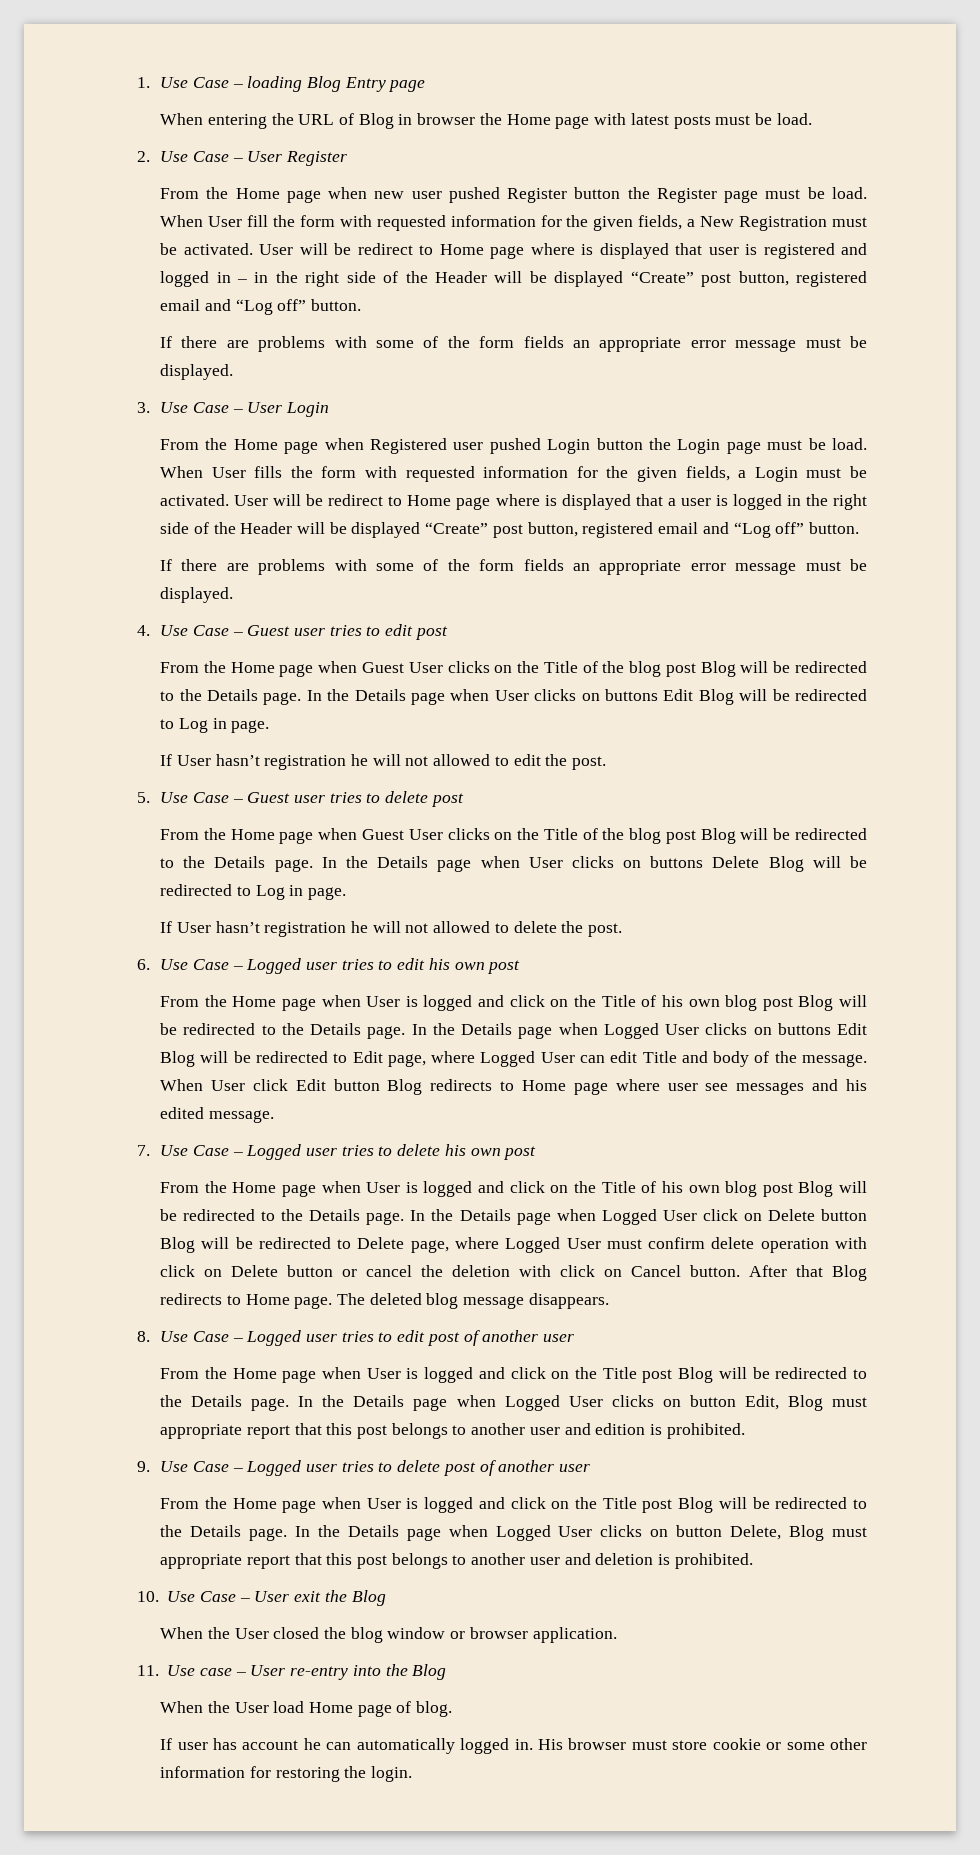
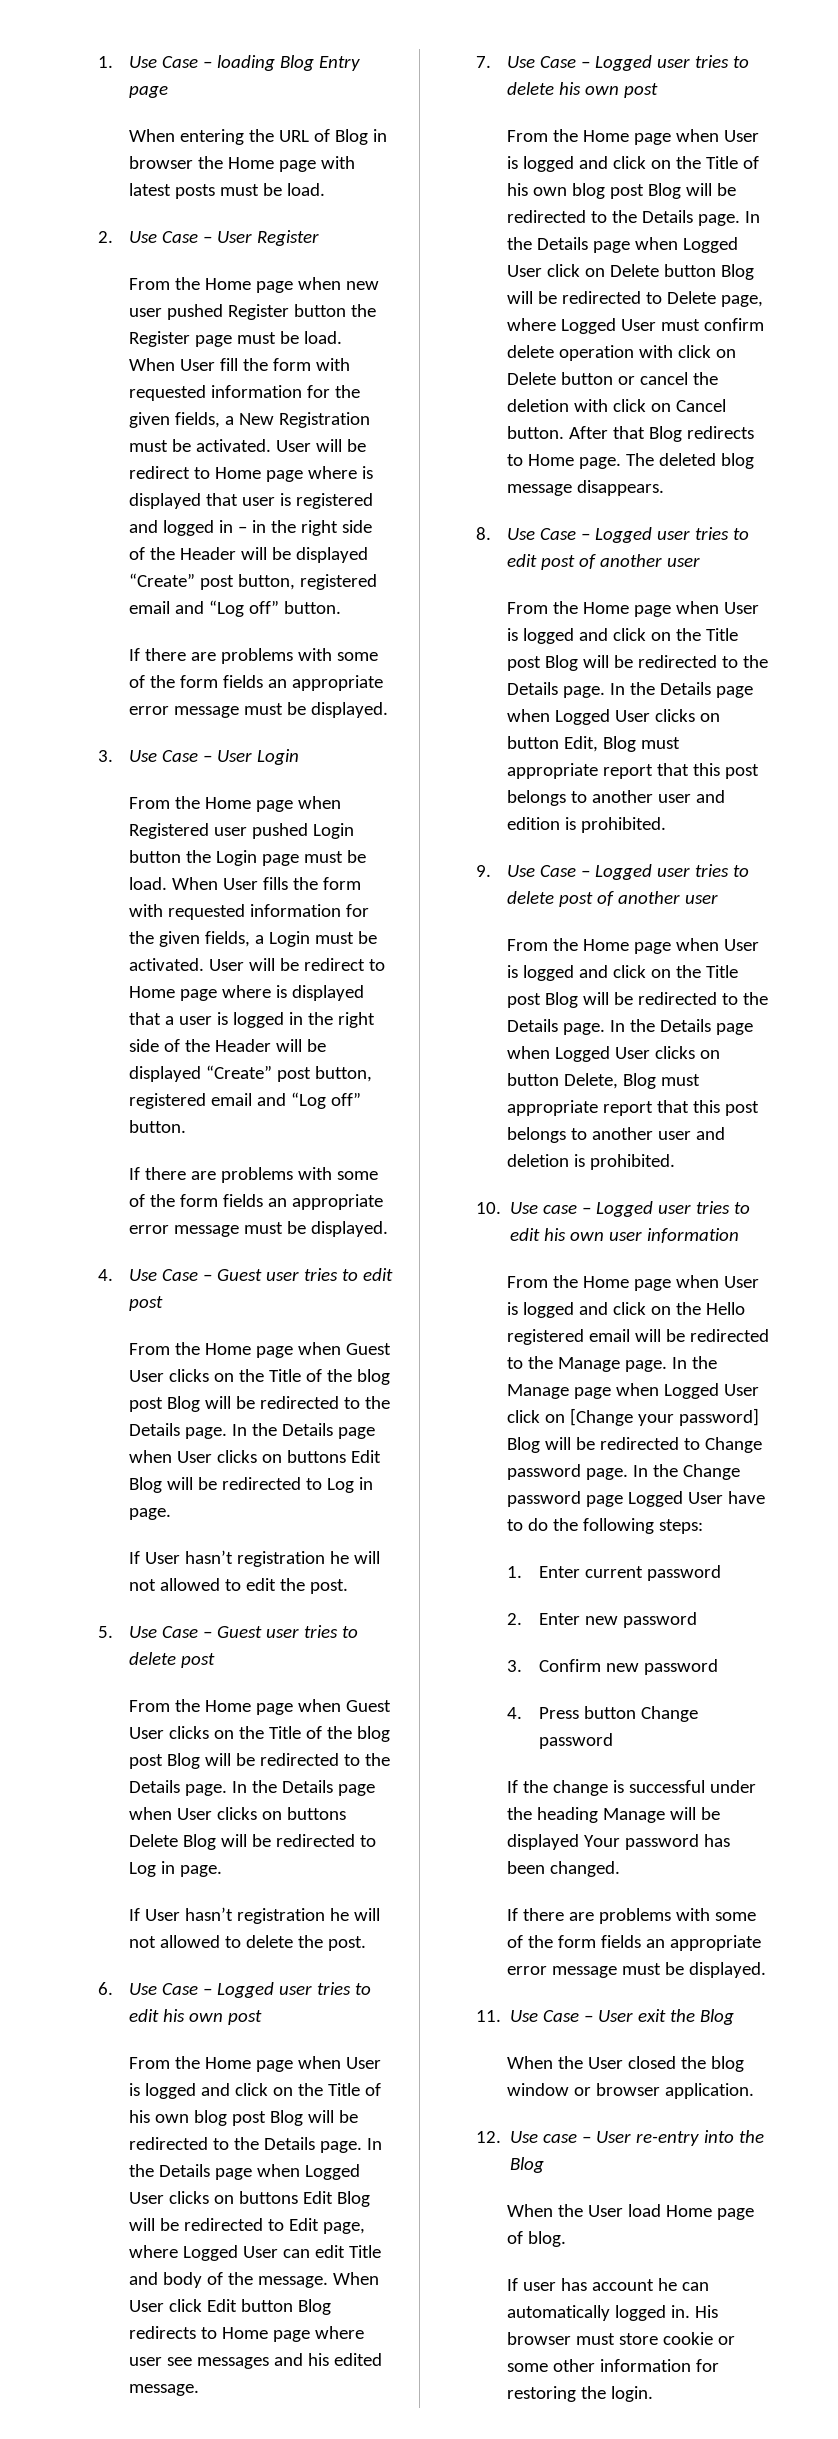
(196, 1596) none -> [543,1201,751,1217] [510,1228,740,1243] [507,1275,760,1291] [507,1302,746,1318] [507,1329,770,1345] [507,1356,718,1372] [507,1383,760,1399] [507,1408,760,1426] [507,1437,763,1453] [507,1464,741,1480] [507,1491,766,1507] [507,1518,704,1534] [507,1565,721,1581] [507,1612,697,1628] [507,1659,718,1675] [507,1706,698,1722] [538,1733,613,1749] [507,1780,757,1796] [507,1807,721,1823] [507,1834,731,1850] [507,1861,621,1877] [507,1908,757,1924] [507,1935,762,1951] [507,1962,767,1978] [476,2010,539,2022] case – Logged user tries to edit his own user information // From the Home page when User is logged and click on the Hello registered email will be redirected to the Manage page. In the Manage page when Logged User click on [Change your password] Blog will be redirected to Change password page. In the Change password page Logged User have to do the following steps: // 1. Enter current password // 2. Enter new password // 3. Confirm new password // 4. Press button Change password // If the change is successful under the heading Manage will be displayed Your password has been changed. // If there are problems with some of the form fields an appropriate error message must be displayed. // 11. Use
[136,1665,159,1676] 11. -> [476,2131,502,2143] 12.

